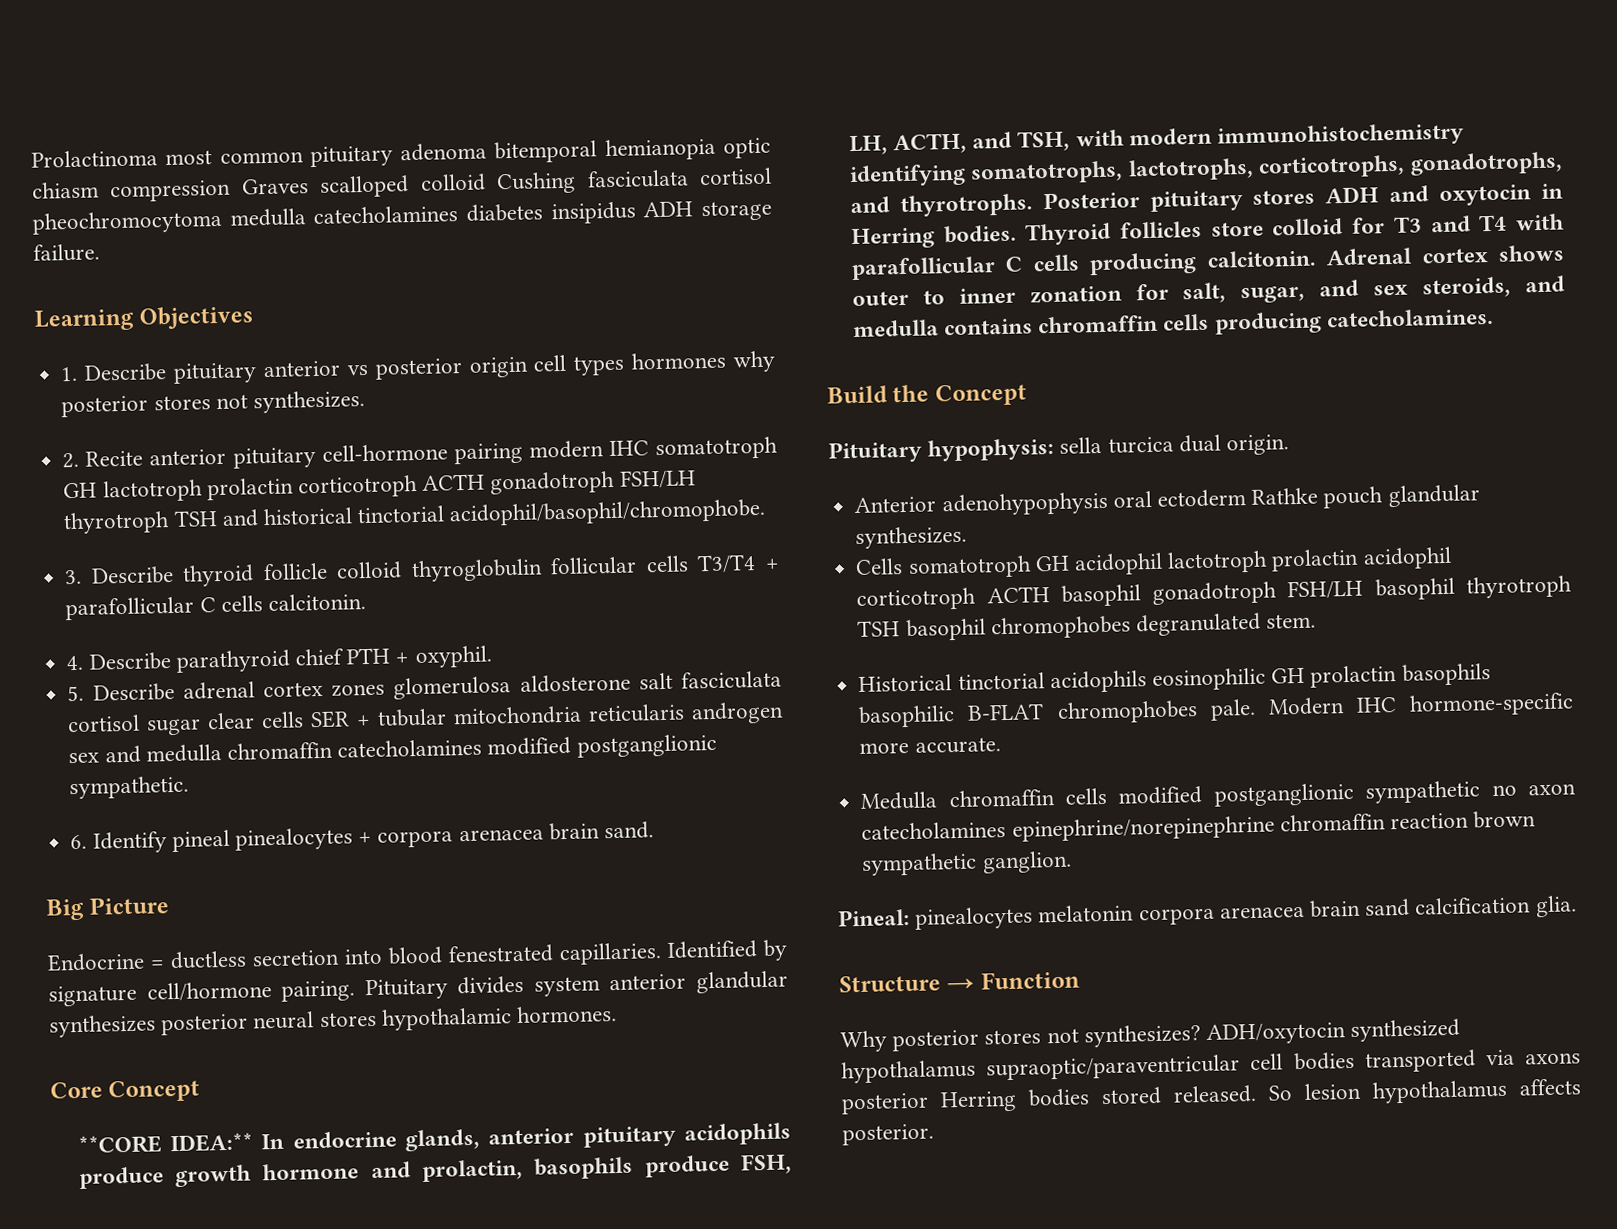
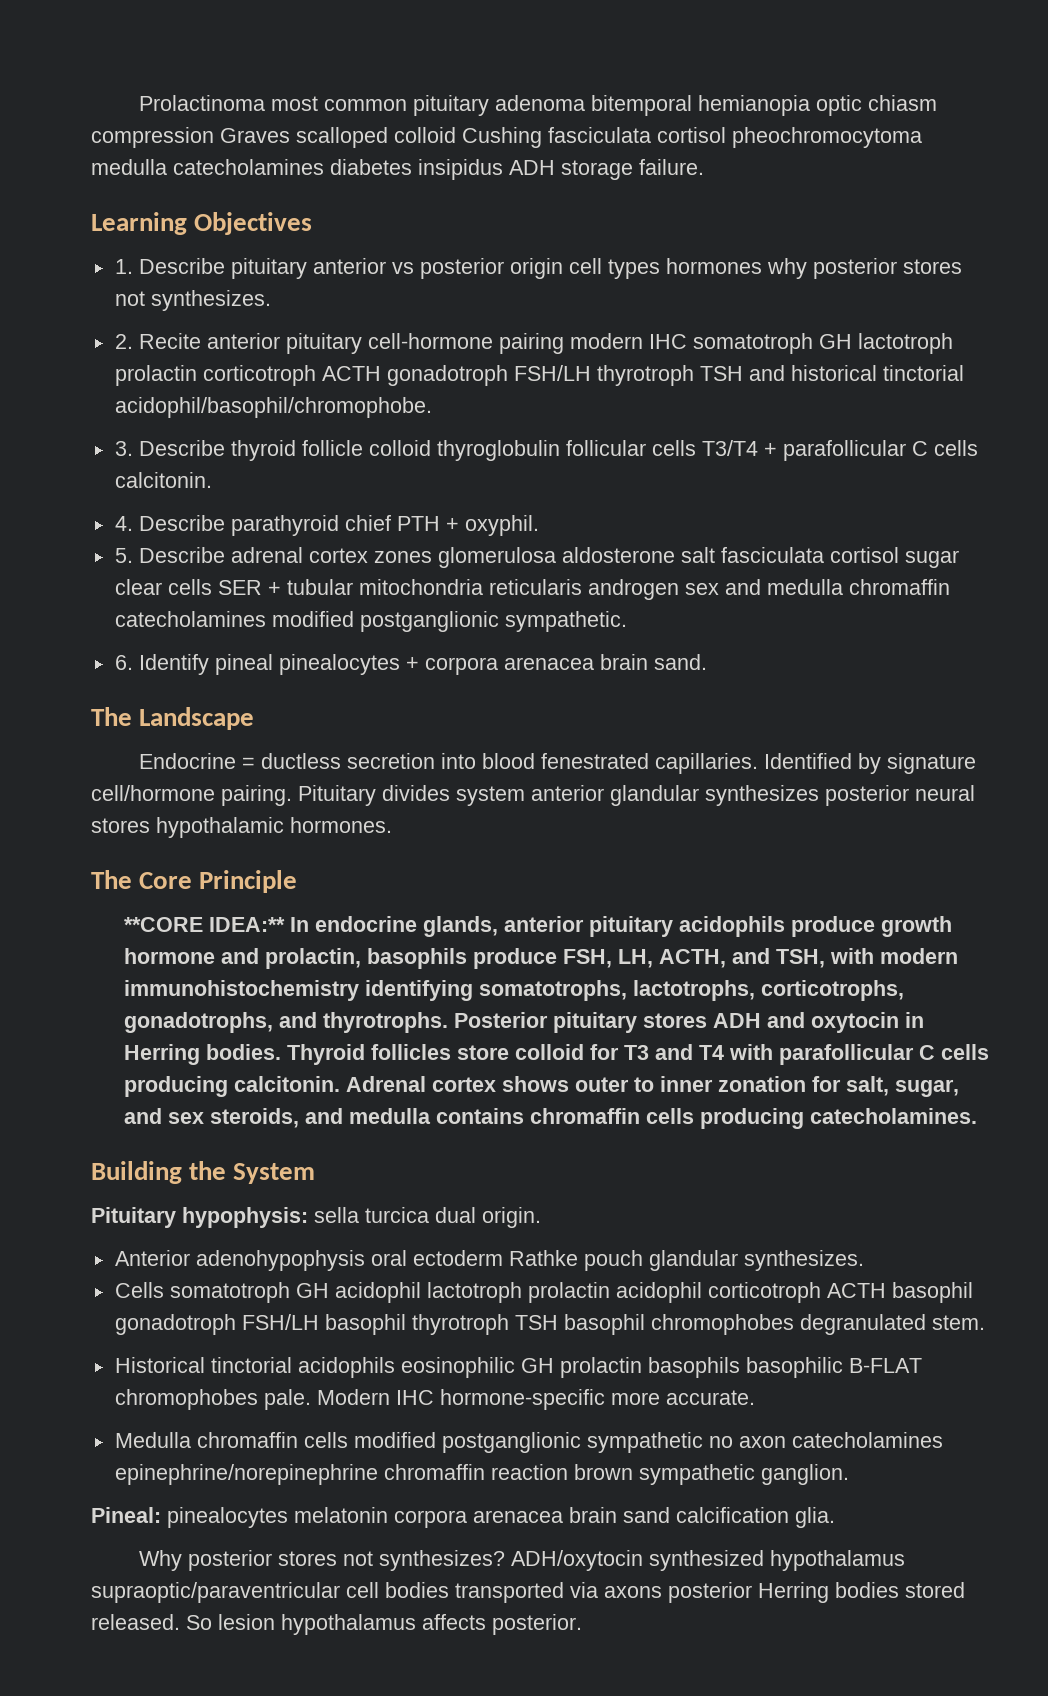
[46,896,170,921] Big Picture -> [91,707,255,730] The Landscape
[50,1079,201,1103] Core Concept -> [91,870,298,893] The Core Principle
[827,383,1027,407] Build the Concept -> [91,1161,316,1184] Building the System
[839,970,1080,993] // Structure → Function -> (835, 1517) none

